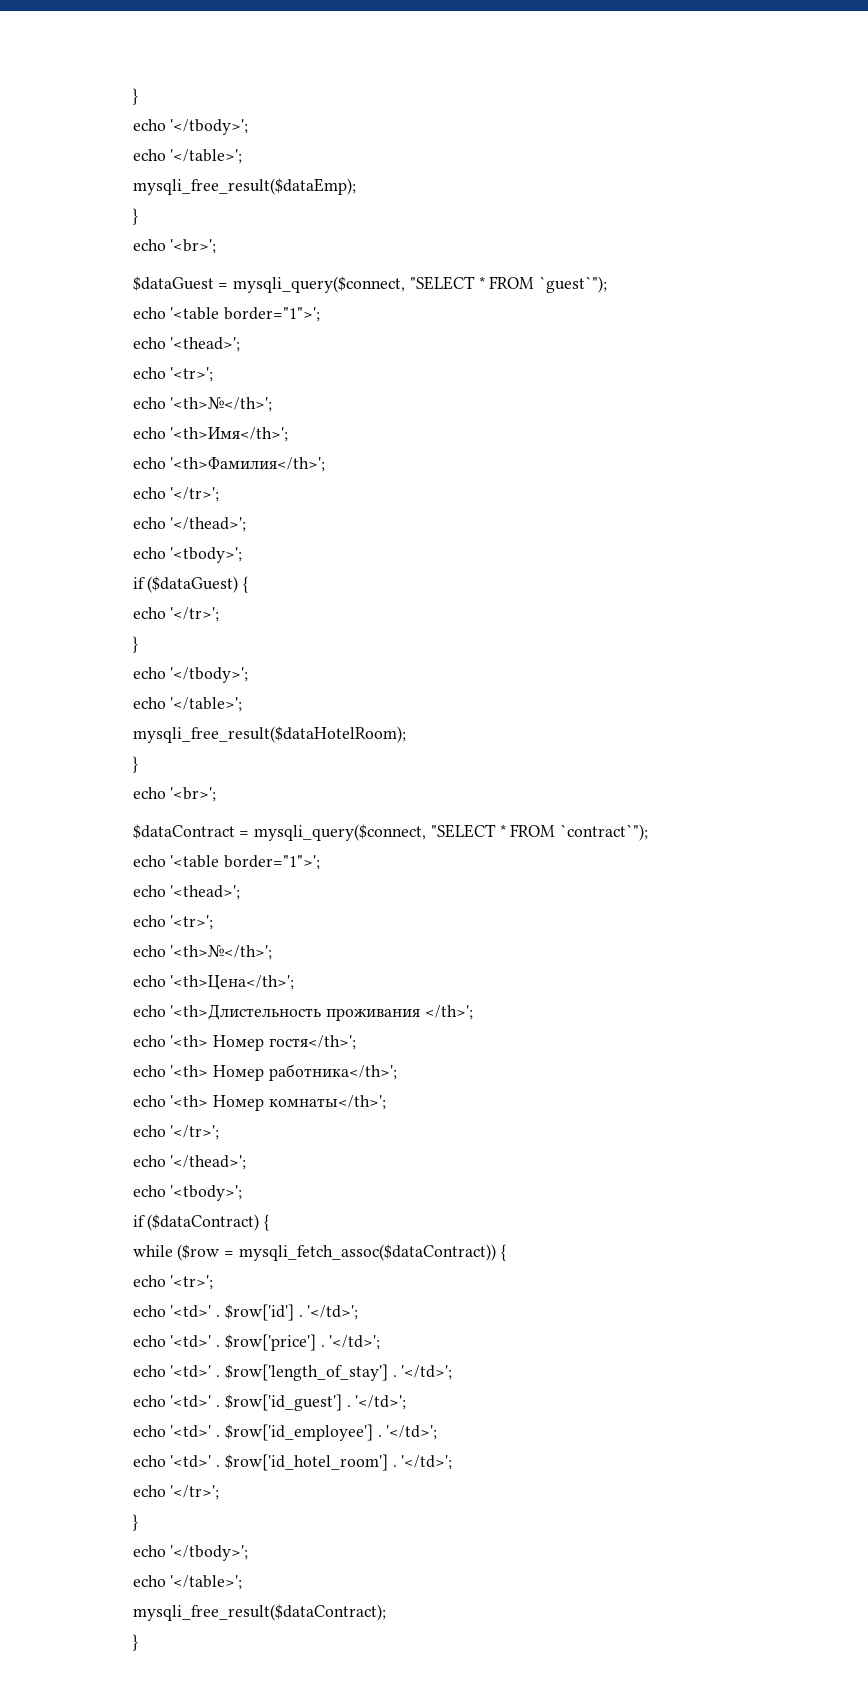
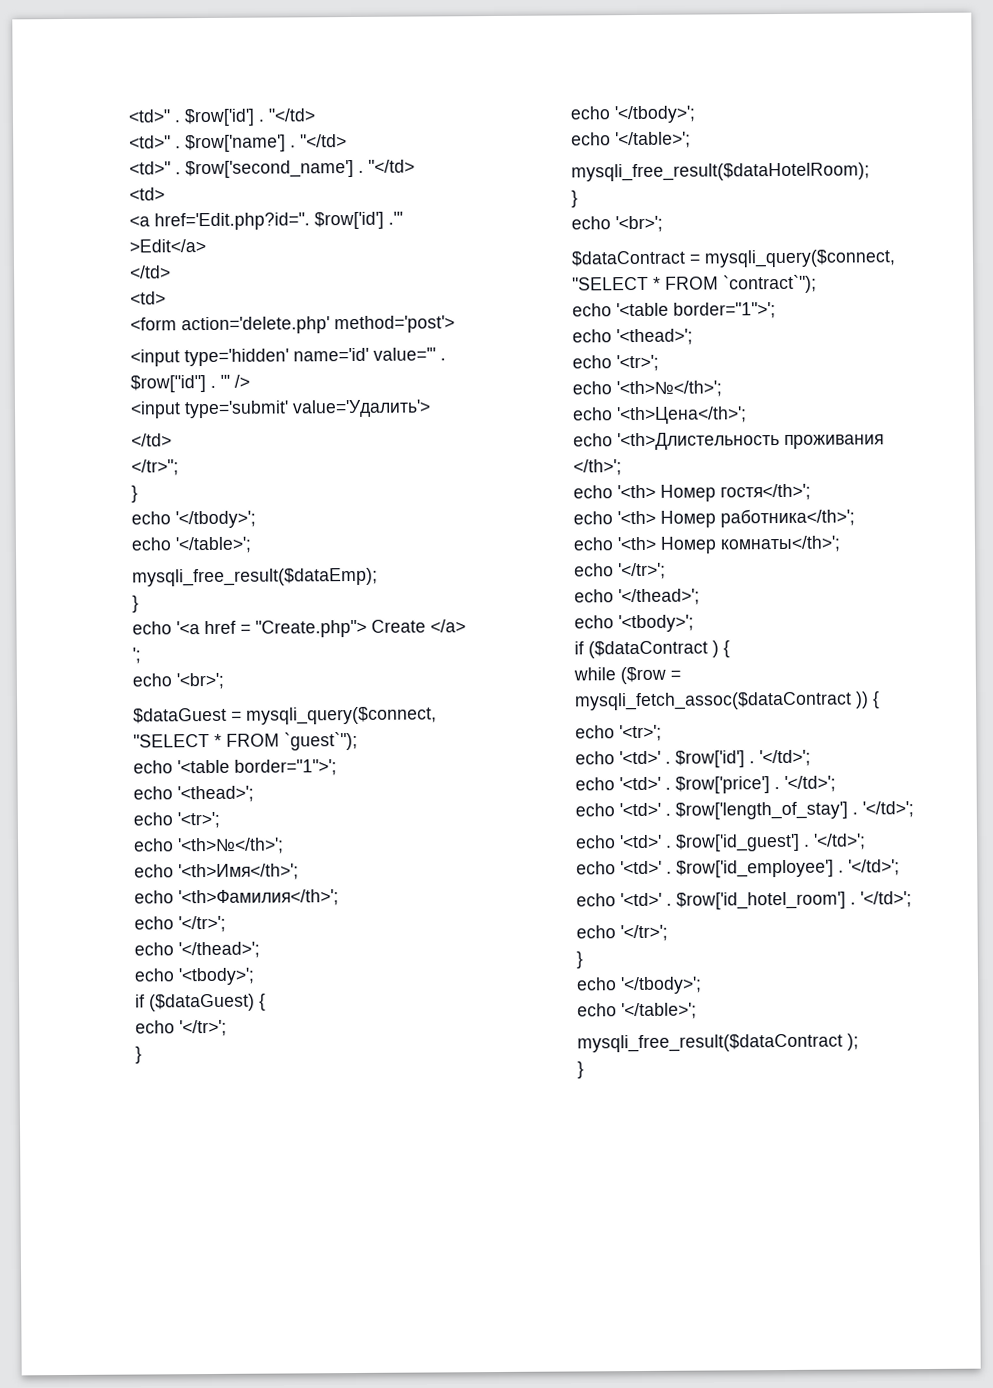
(132, 96) none -> [127,108,315,127] [128,134,347,153] [128,159,415,179] [128,187,165,201] [128,211,403,231] [128,239,206,253] [128,265,171,279] [129,291,166,305] [129,315,455,335] [129,347,446,367] [129,374,250,393] [129,399,431,419] [130,433,172,447] [130,459,179,476] <td>" . $row['id'] . "</td> // <td>" . $row['name'] . "</td> // <td>" . $row['second_name'] . "</td> // <td> // <a href='Edit.php?id=". $row['id'] ."' >Edit</a> // </td> // <td> // <form action='delete.php' method='post'> // <input type='hidden' name='id' value='" . $row["id"] . "' /> // <input type='submit' value='Удалить'> // </td> // </tr>"; //
(138, 216) none -> [131,619,466,638] [131,647,141,664] // echo '<a href = "Create.php"> Create </a> ';
[147,1214,260,1231] ($dataContract) -> [587,640,719,659] ($dataContract )
[238,1244,496,1261] mysqli_fetch_assoc($dataContract)) -> [573,691,869,711] mysqli_fetch_assoc($dataContract ))
[132,1604,386,1621] mysqli_free_result($dataContract); -> [576,1033,859,1053] mysqli_free_result($dataContract );

